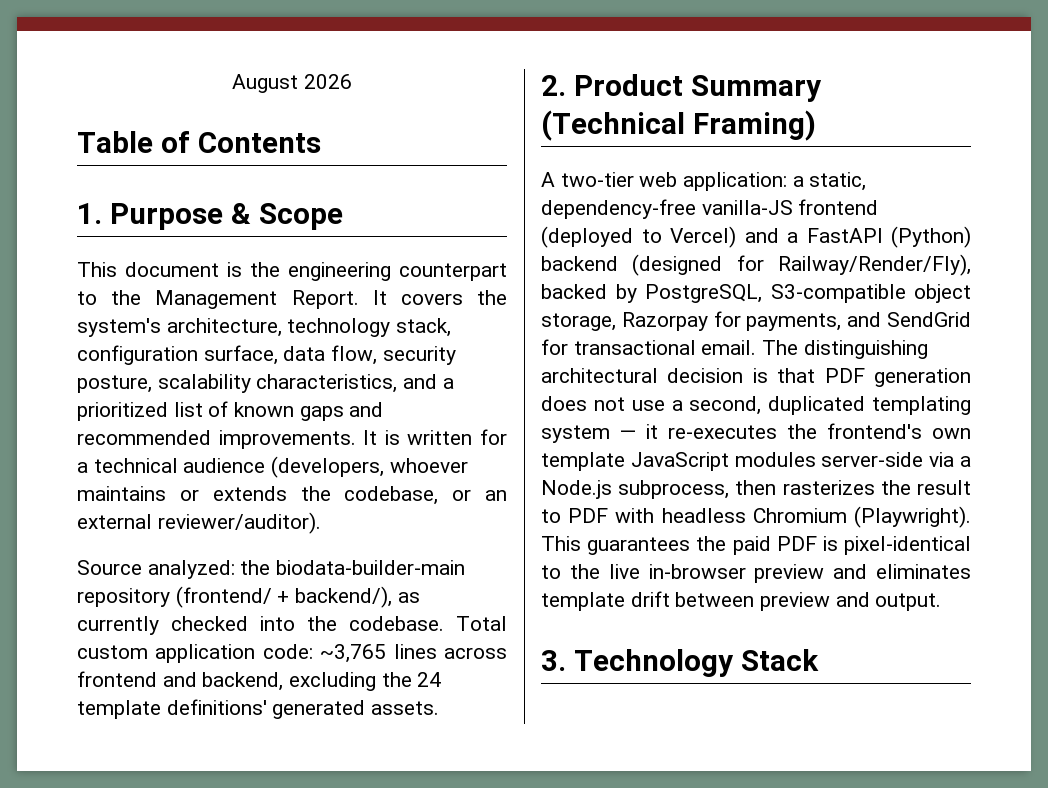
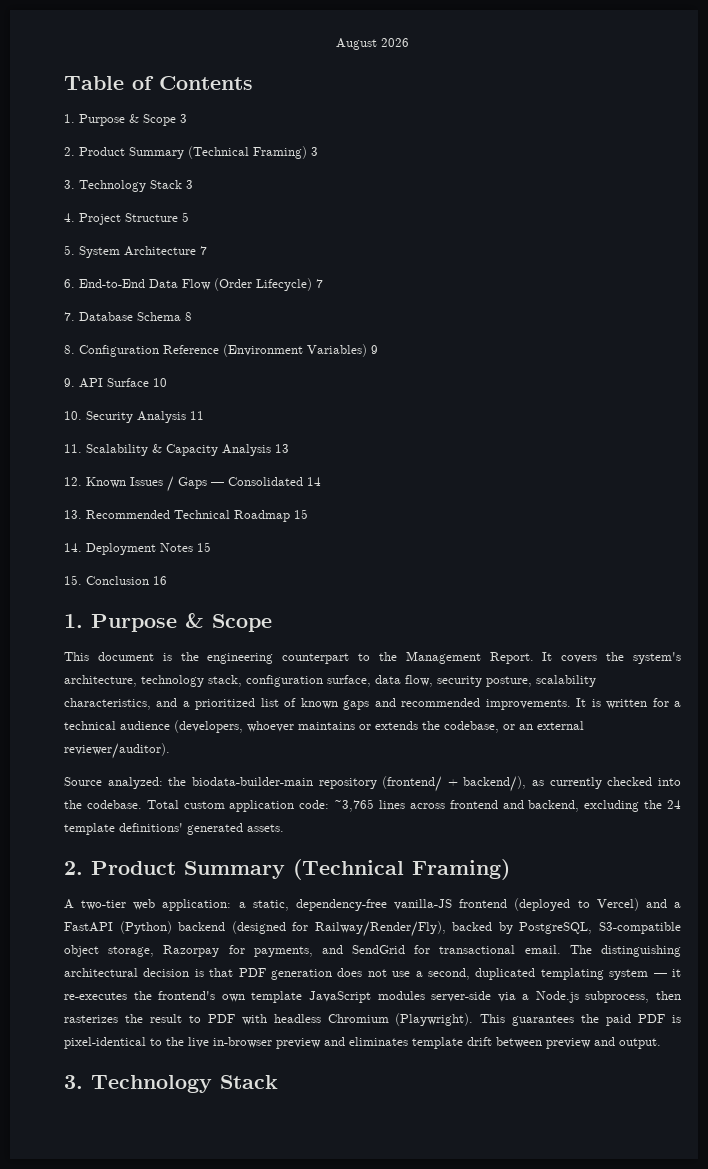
(321, 142) none -> [64,114,187,126] [64,146,318,159] [64,180,193,192] [64,212,189,225] [64,245,207,258] [64,278,323,291] [64,312,192,321] [64,344,378,357] [64,378,167,388] [64,411,204,423] [64,444,289,456] [64,476,321,492] [64,509,308,522] [64,542,211,555] [64,575,167,585] // 1. Purpose & Scope 3 // 2. Product Summary (Technical Framing) 3 // 3. Technology Stack 3 // 4. Project Structure 5 // 5. System Architecture 7 // 6. End-to-End Data Flow (Order Lifecycle) 7 // 7. Database Schema 8 // 8. Configuration Reference (Environment Variables) 9 // 9. API Surface 10 // 10. Security Analysis 11 // 11. Scalability & Capacity Analysis 13 // 12. Known Issues / Gaps — Consolidated 14 // 13. Recommended Technical Roadmap 15 // 14. Deployment Notes 15 // 15. Conclusion 16

